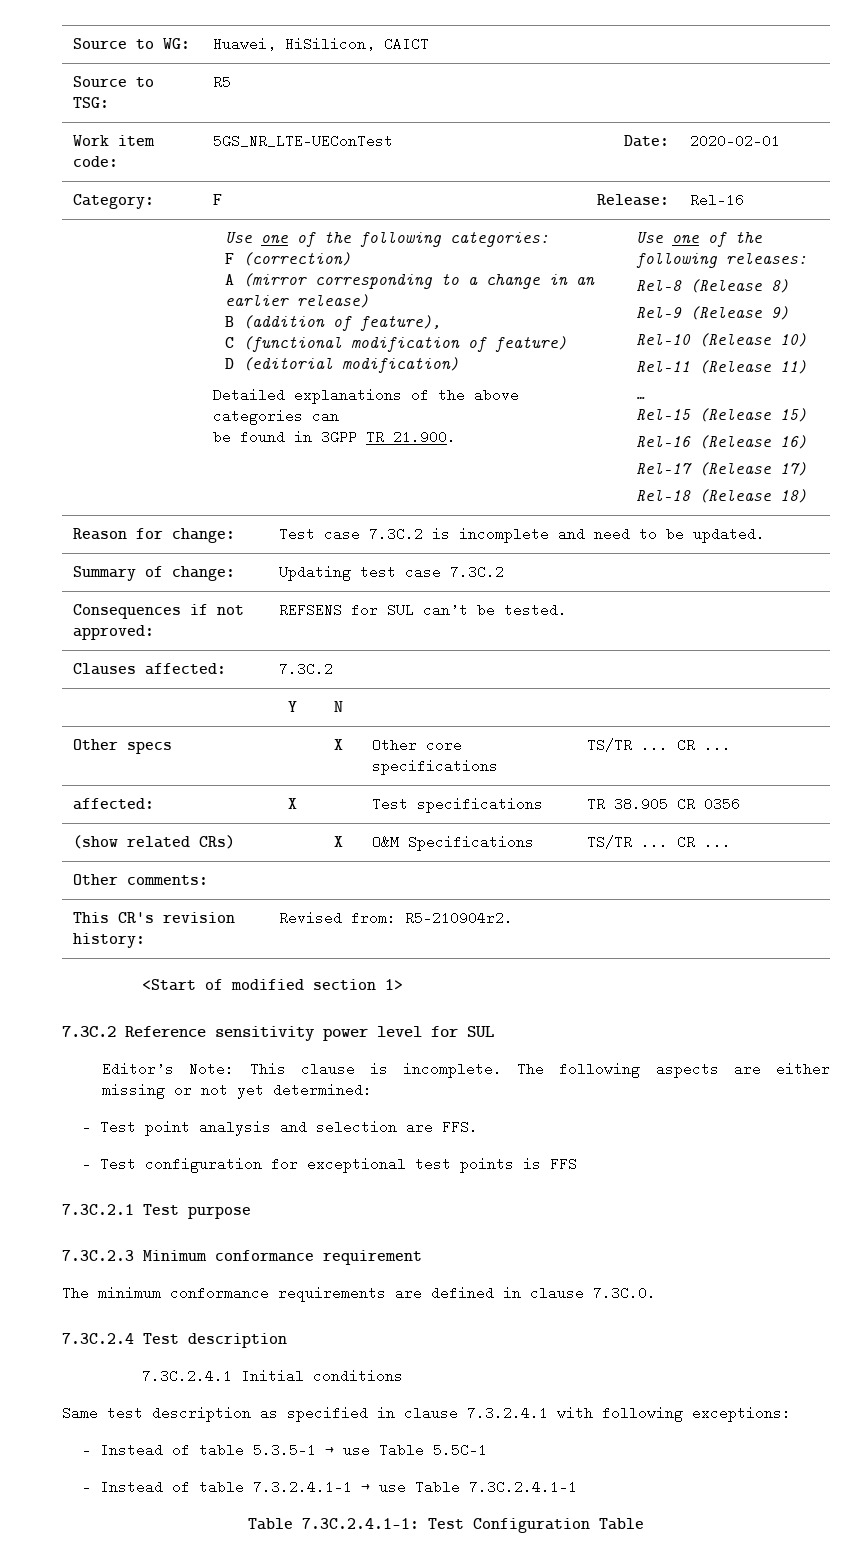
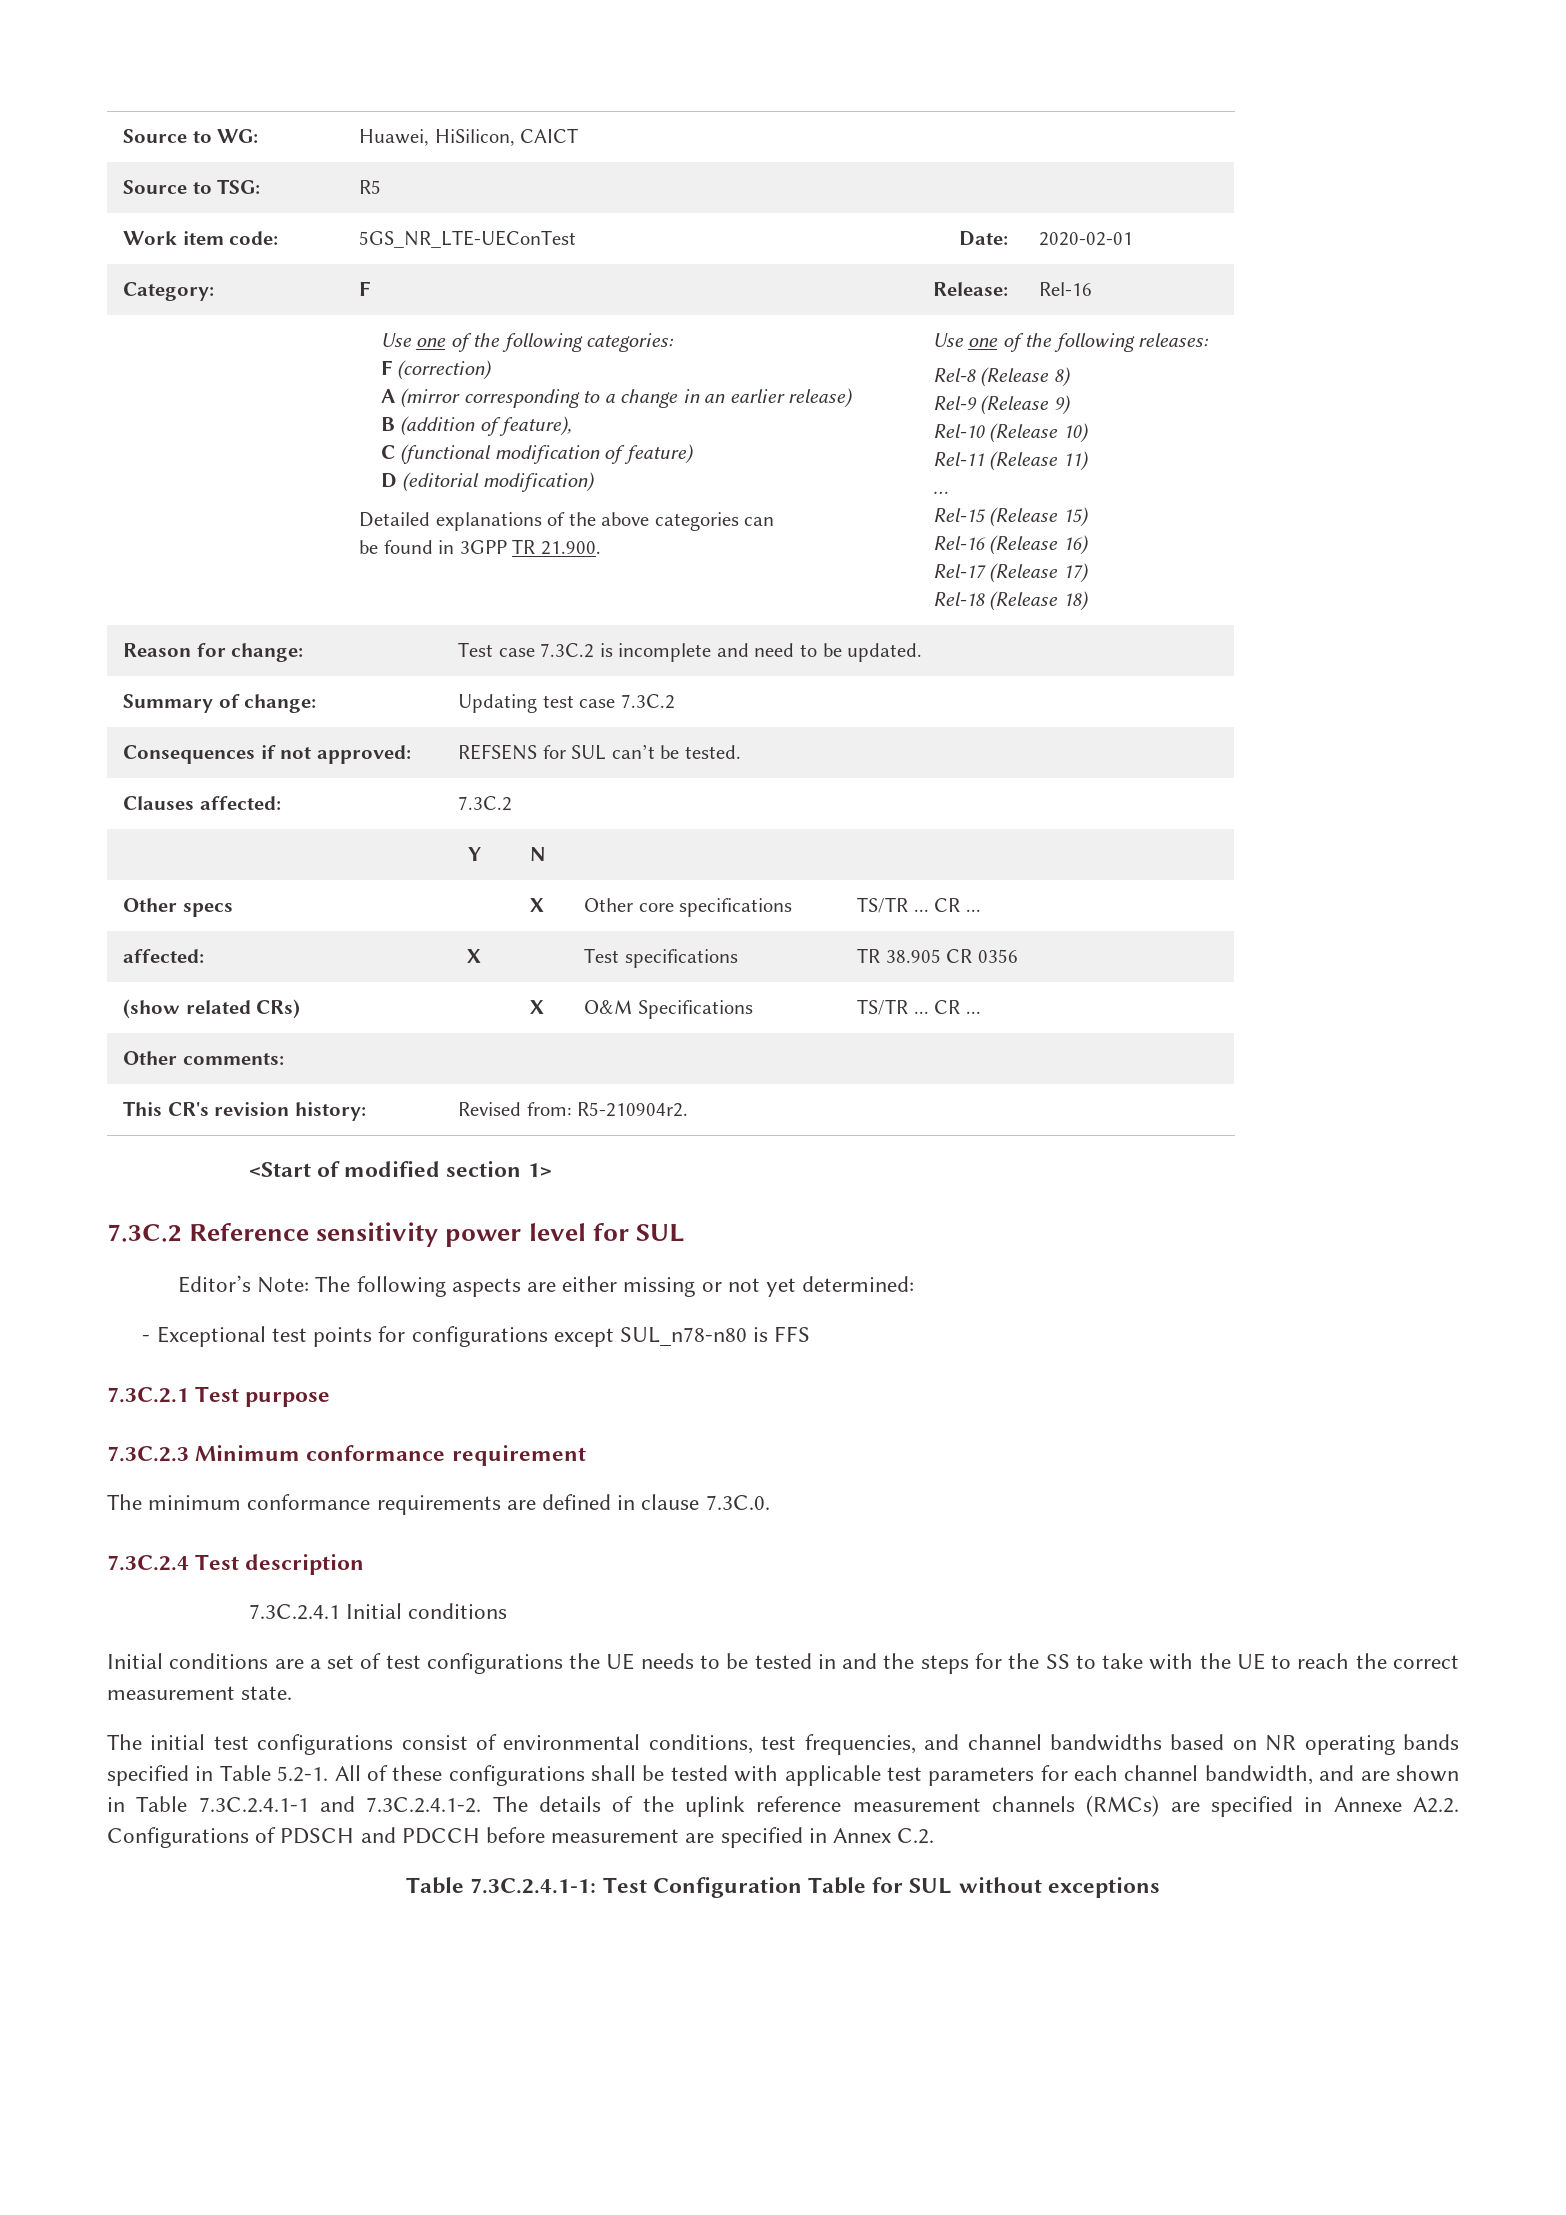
[249,1062,503,1078] This clause is incomplete. -> (310, 1285) none
[100,1120,479,1136] [82,1157,515,1173] Test point analysis and selection are FFS. // - Test configuration for exceptional test points -> [156,1326,747,1347] Exceptional test points for configurations except SUL_n78-n80
[62,1406,791,1422] [82,1443,488,1457] [82,1480,578,1494] Same test description as specified in clause 7.3.2.4.1 with following exceptions: // - Instead of table 5.3.5-1 → use Table 5.5C-1 // - Instead of table 7.3.2.4.1-1 → use Table 7.3C.2.4.1-1 -> [107,1653,1459,1674] [107,1686,293,1700] [107,1734,1459,1755] [107,1765,1459,1786] [107,1795,1459,1817] [107,1827,935,1848] Initial conditions are a set of test configurations the UE needs to be tested in and the steps for the SS to take with the UE to reach the correct measurement state. // The initial test configurations consist of environmental conditions, test frequencies, and channel bandwidths based on NR operating bands specified in Table 5.2-1. All of these configurations shall be tested with applicable test parameters for each channel bandwidth, and are shown in Table 7.3C.2.4.1-1 and 7.3C.2.4.1-2. The details of the uplink reference measurement channels (RMCs) are specified in Annexe A2.2. Configurations of PDSCH and PDCCH before measurement are specified in Annex C.2.
(644, 1524) none -> [872,1877,1160,1898] for SUL without exceptions

